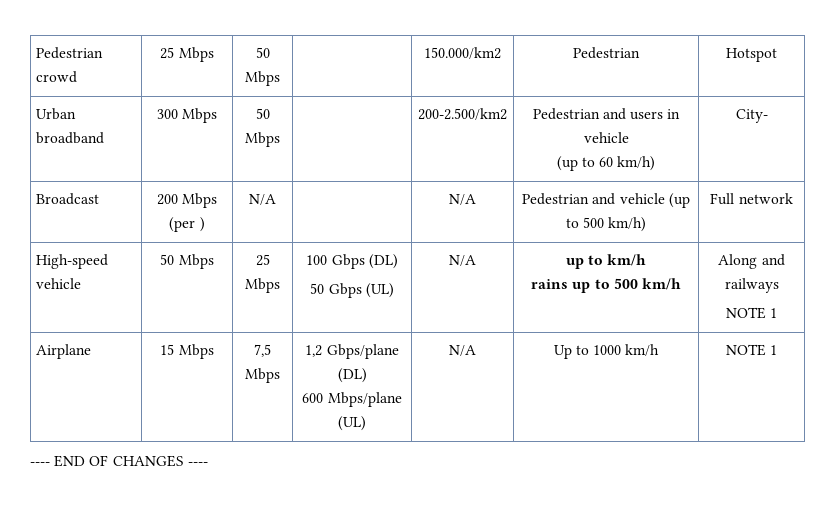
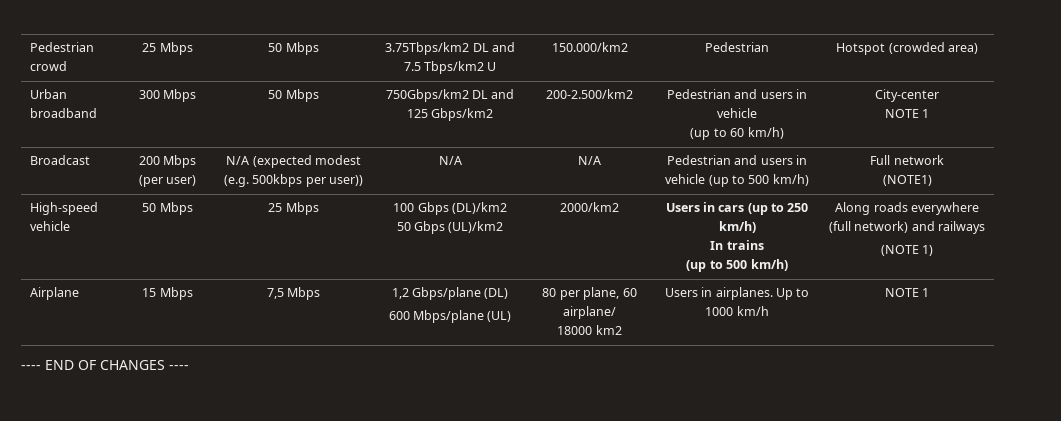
(280, 78) none -> [385,42,515,55] [403,61,497,74] 3.75Tbps/km2 DL and 7.5 Tbps/km2 U
(777, 55) none -> [888,42,978,54] (crowded area)
(280, 139) none -> [385,89,515,102] [406,108,494,121] 750Gbps/km2 DL and 125 Gbps/km2
[735,109,768,123] City- -> [875,89,939,102] [884,109,930,118] City-center // NOTE 1
[199,217,205,232] [249,194,276,205] ) | N/A | -> [166,175,197,186] [226,155,361,168] [223,174,364,187] [438,156,462,165] user) | N/A (expected modest (e.g. 500kbps per user)) | N/A
(616, 199) none -> [760,155,808,165] users in
(793, 198) none -> [882,175,932,186] // (NOTE1)
[368,254,398,269] (DL) -> [451,202,507,214] (DL)/km2
[365,283,394,298] [449,255,476,266] [565,254,647,269] [531,278,681,293] (UL) | N/A | up to km/h // rains up to 500 km/h -> [448,221,504,233] [560,202,619,212] [665,202,809,215] [718,221,756,233] [710,240,764,250] [686,259,788,272] (UL)/km2 | 2000/km2 | Users in cars (up to 250 km/h) // In trains // (up to 500 km/h)
(758, 261) none -> [873,202,979,215] [828,221,909,233] roads everywhere (full network)
[725,307,778,319] NOTE 1 -> [880,245,934,256] (NOTE 1)
[449,345,476,356] N/A | -> [542,287,637,300] [563,306,616,319] [557,325,622,335] [664,287,773,300] 80 per plane, 60 airplane/ // 18000 km2 | Users in airplanes.

